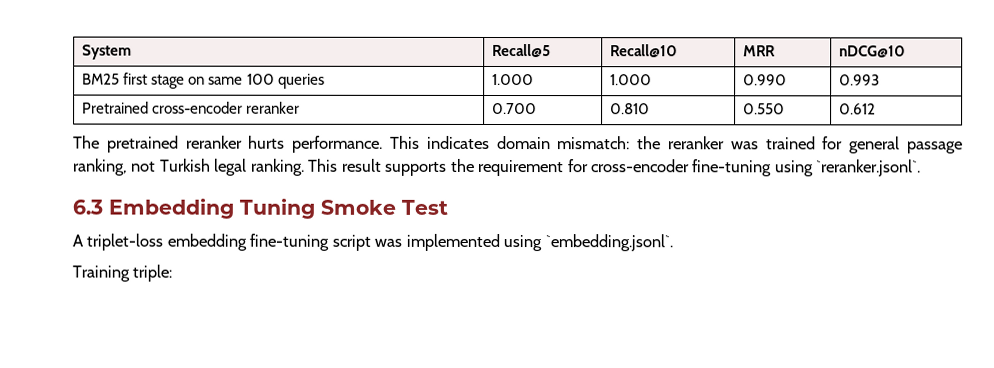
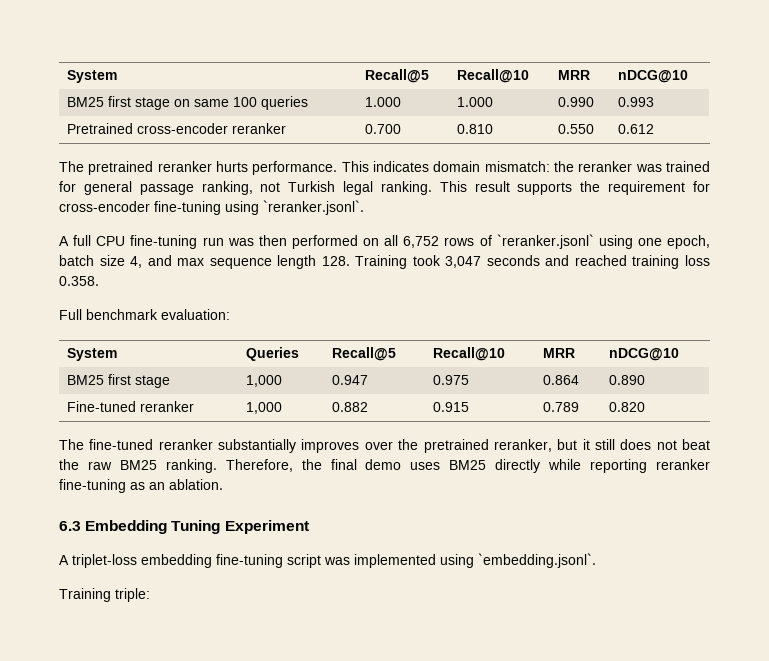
(922, 168) none -> [59,234,710,249] [59,255,711,269] [59,276,99,286] [59,309,230,320] [67,348,118,361] [246,347,300,361] [332,347,397,361] [433,347,506,361] [543,348,576,358] [609,348,680,361] [67,374,171,388] [246,375,283,387] [332,375,369,385] [433,375,470,385] [543,375,580,385] [609,375,646,385] [67,401,195,412] [246,402,283,414] [332,402,369,412] [433,402,470,412] [543,402,580,412] [609,402,646,412] [59,439,710,453] [59,459,710,473] [59,479,223,493] // A full CPU fine-tuning run was then performed on all 6,752 rows of `reranker.jsonl` using one epoch, batch size 4, and max sequence length 128. Training took 3,047 seconds and reached training loss 0.358. // Full benchmark evaluation: // System | Queries | Recall@5 | Recall@10 | MRR | nDCG@10 // BM25 first stage | 1,000 | 0.947 | 0.975 | 0.864 | 0.890 // Fine-tuned reranker | 1,000 | 0.882 | 0.915 | 0.789 | 0.820 // The fine-tuned reranker substantially improves over the pretrained reranker, but it still does not beat the raw BM25 ranking. Therefore, the final demo uses BM25 directly while reporting reranker fine-tuning as an ablation.
[320,199,448,215] Smoke Test -> [224,520,309,534] Experiment

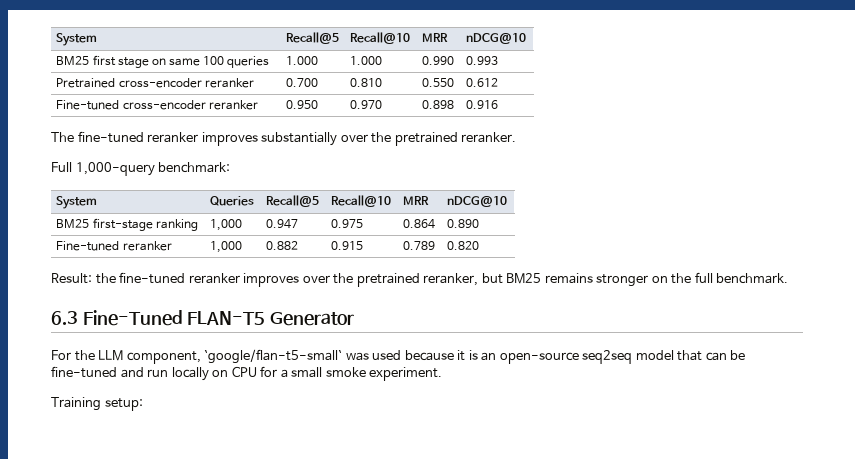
[59,161,711,175] [59,181,710,195] [59,200,364,215] [59,234,710,249] [59,255,711,269] [59,276,99,286] // The pretrained reranker hurts performance. This indicates domain mismatch: the reranker was trained for general passage ranking, not Turkish legal ranking. This result supports the requirement for cross-encoder fine-tuning using `reranker.jsonl`. // A full CPU fine-tuning run was then performed on all 6,752 rows of `reranker.jsonl` using one epoch, batch size 4, and max sequence length 128. Training took 3,047 seconds and reached training loss 0.358. -> [56,100,258,110] [286,100,319,109] [350,100,383,109] [422,100,455,109] [466,100,499,109] [51,131,517,146] // Fine-tuned cross-encoder reranker | 0.950 | 0.970 | 0.898 | 0.916 // The fine-tuned reranker improves substantially over the pretrained reranker.
[86,309,230,320] benchmark evaluation: -> [75,162,231,176] 1,000-query benchmark:
[108,374,171,388] first stage -> [92,218,198,231] first-stage ranking
[59,439,297,453] The fine-tuned reranker substantially -> [51,272,240,284] Result: the fine-tuned reranker
[582,439,710,450] [59,459,710,473] [59,479,223,493] [59,520,309,534] [59,553,596,568] [59,588,150,602] it still does not beat the raw BM25 ranking. Therefore, the final demo uses BM25 directly while reporting reranker fine-tuning as an ablation. // 6.3 Embedding Tuning Experiment // A triplet-loss embedding fine-tuning script was implemented using `embedding.jsonl`. // Training triple: -> [506,272,789,287] [51,310,355,326] [51,349,746,364] [51,366,443,381] [51,397,143,411] BM25 remains stronger on the full benchmark. // 6.3 Fine-Tuned FLAN-T5 Generator // For the LLM component, `google/flan-t5-small` was used because it is an open-source seq2seq model that can be fine-tuned and run locally on CPU for a small smoke experiment. // Training setup:

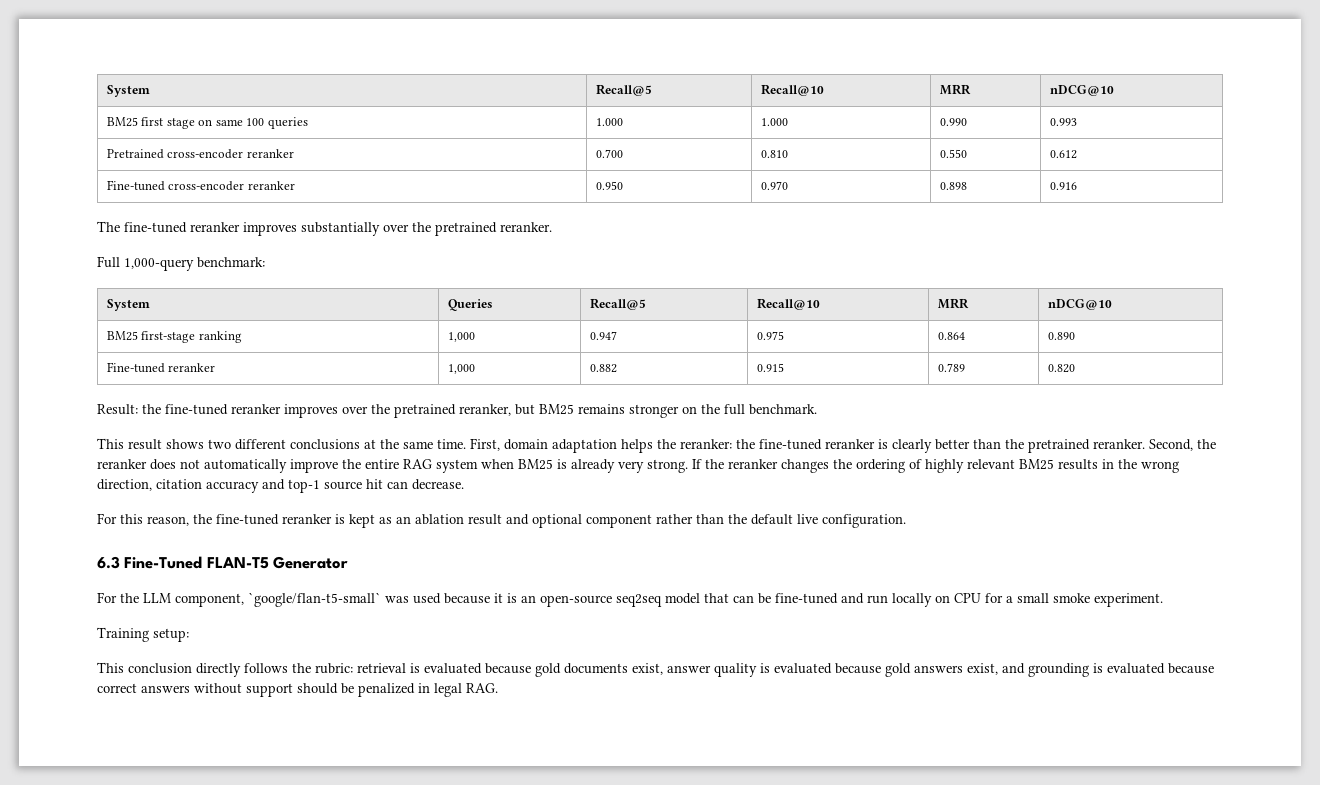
(789, 278) none -> [97,438,1216,453] [97,459,1179,473] [97,479,464,493] [97,513,906,528] // This result shows two different conclusions at the same time. First, domain adaptation helps the reranker: the fine-tuned reranker is clearly better than the pretrained reranker. Second, the reranker does not automatically improve the entire RAG system when BM25 is already very strong. If the reranker changes the ordering of highly relevant BM25 results in the wrong direction, citation accuracy and top-1 source hit can decrease. // For this reason, the fine-tuned reranker is kept as an ablation result and optional component rather than the default live configuration.
(143, 404) none -> [97,662,1214,677] [97,683,498,697] // This conclusion directly follows the rubric: retrieval is evaluated because gold documents exist, answer quality is evaluated because gold answers exist, and grounding is evaluated because correct answers without support should be penalized in legal RAG.

